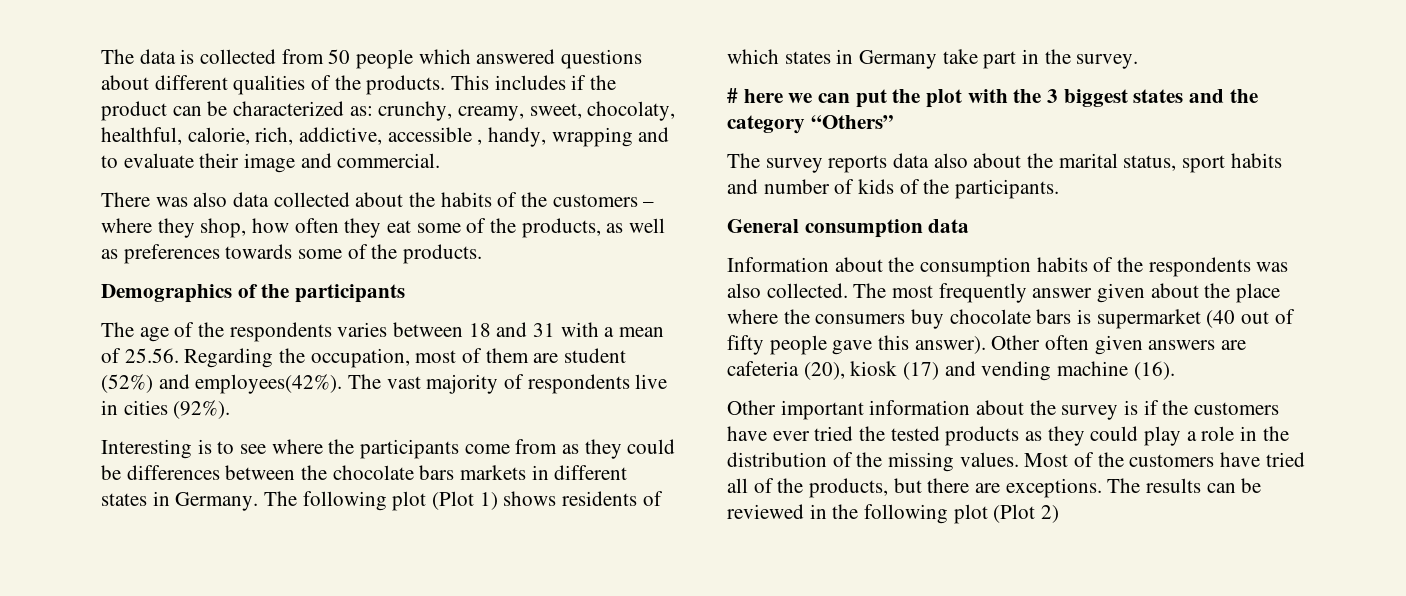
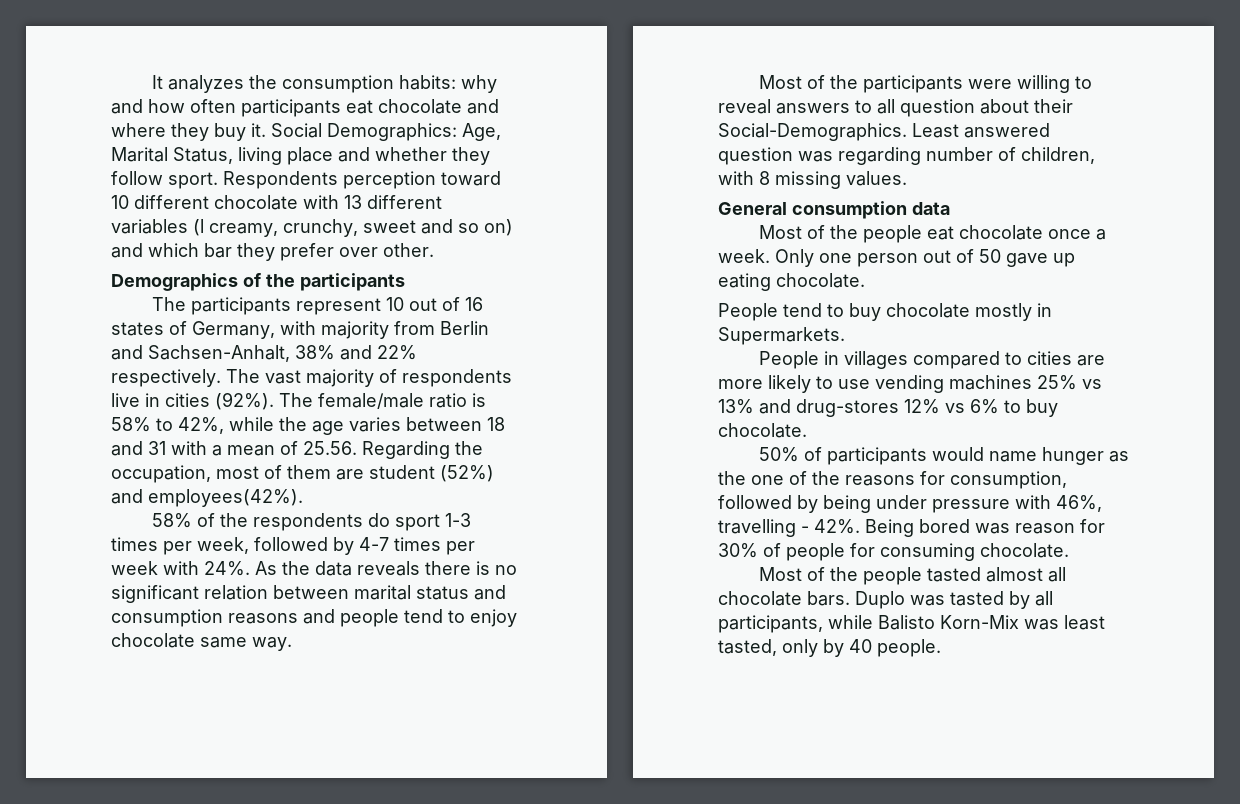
[101,49,643,69] [101,75,617,95] [101,101,676,121] [101,127,670,147] [101,153,441,173] [101,192,655,207] [101,218,666,238] [101,244,483,264] The data is collected from 50 people which answered questions about different qualities of the products. This includes if the product can be characterized as: crunchy, creamy, sweet, chocolaty, healthful, calorie, rich, addictive, accessible , handy, wrapping and to evaluate their image and commercial. // There was also data collected about the habits of the customers – where they shop, how often they eat some of the products, as well as preferences towards some of the products. -> [151,75,497,93] [111,99,499,117] [111,123,501,141] [111,147,490,165] [111,171,501,189] [111,195,442,210] [111,219,513,237] [111,243,434,261] It analyzes the consumption habits: why and how often participants eat chocolate and where they buy it. Social Demographics: Age, Marital Status, living place and whether they follow sport. Respondents perception toward 10 different chocolate with 13 different variables (l creamy, crunchy, sweet and so on) and which bar they prefer over other.
[139,322,332,342] age of the respondents -> [190,297,483,315] [111,321,489,339] [111,345,417,362] [111,369,512,387] [111,392,486,410] [111,417,344,435] participants represent 10 out of 16 states of Germany, with majority from Berlin and Sachsen-Anhalt, 38% and 22% respectively. The vast majority of respondents live in cities (92%). The female/male ratio is 58% to 42%, while the age
[348,374,668,394] [101,400,231,419] [101,439,676,459] [101,465,628,480] [101,491,663,511] [727,49,1139,69] [727,88,1258,108] [727,115,894,134] [727,153,1282,173] [727,179,1060,199] [727,219,970,238] [727,257,1289,277] [727,283,1281,303] [727,309,1295,329] [727,335,1247,355] [727,361,1175,381] [727,400,1280,420] [727,426,1289,446] [727,452,1305,472] [727,478,1262,498] [727,504,1060,524] The vast majority of respondents live in cities (92%). // Interesting is to see where the participants come from as they could be differences between the chocolate bars markets in different states in Germany. The following plot (Plot 1) shows residents of which states in Germany take part in the survey. // # here we can put the plot with the 3 biggest states and the category “Others” // The survey reports data also about the marital status, sport habits and number of kids of the participants. // General consumption data // Information about the consumption habits of the respondents was also collected. The most frequently answer given about the place where the consumers buy chocolate bars is supermarket (40 out of fifty people gave this answer). Other often given answers are cafeteria (20), kiosk (17) and vending machine (16). // Other important information about the survey is if the customers have ever tried the tested products as they could play a role in the distribution of the missing values. Most of the customers have tried all of the products, but there are exceptions. The results can be reviewed in the following plot (Plot 2) -> [151,513,471,531] [111,537,475,555] [111,561,517,576] [111,585,506,603] [111,609,517,627] [111,633,292,651] [758,75,1092,93] [718,99,1073,117] [718,123,1050,141] [718,147,1095,165] [718,171,907,189] [718,201,950,219] [758,225,1106,243] [718,249,1075,267] [718,273,865,291] [718,303,1052,321] [718,327,845,345] [758,351,1105,369] [718,375,1102,393] [718,399,1058,417] [718,423,807,438] [758,447,1129,465] [718,471,1067,489] [718,495,1102,513] [718,519,1105,537] [718,543,1069,561] [758,567,1066,585] [718,591,1053,609] [718,615,1105,633] [718,639,941,657] // 58% of the respondents do sport 1-3 times per week, followed by 4-7 times per week with 24%. As the data reveals there is no significant relation between marital status and consumption reasons and people tend to enjoy chocolate same way. // Most of the participants were willing to reveal answers to all question about their Social-Demographics. Least answered question was regarding number of children, with 8 missing values. // General consumption data // Most of the people eat chocolate once a week. Only one person out of 50 gave up eating chocolate. // People tend to buy chocolate mostly in Supermarkets. // People in villages compared to cities are more likely to use vending machines 25% vs 13% and drug-stores 12% vs 6% to buy chocolate. // 50% of participants would name hunger as the one of the reasons for consumption, followed by being under pressure with 46%, travelling - 42%. Being bored was reason for 30% of people for consuming chocolate. // Most of the people tasted almost all chocolate bars. Duplo was tasted by all participants, while Balisto Korn-Mix was least tasted, only by 40 people.

